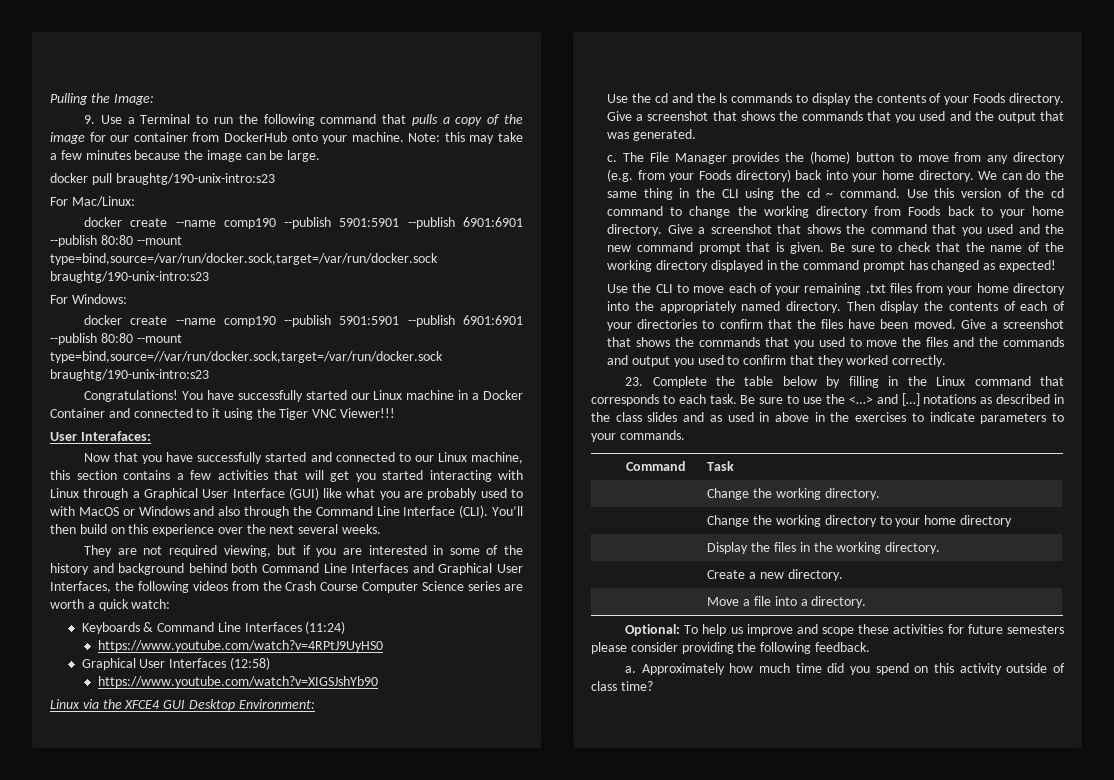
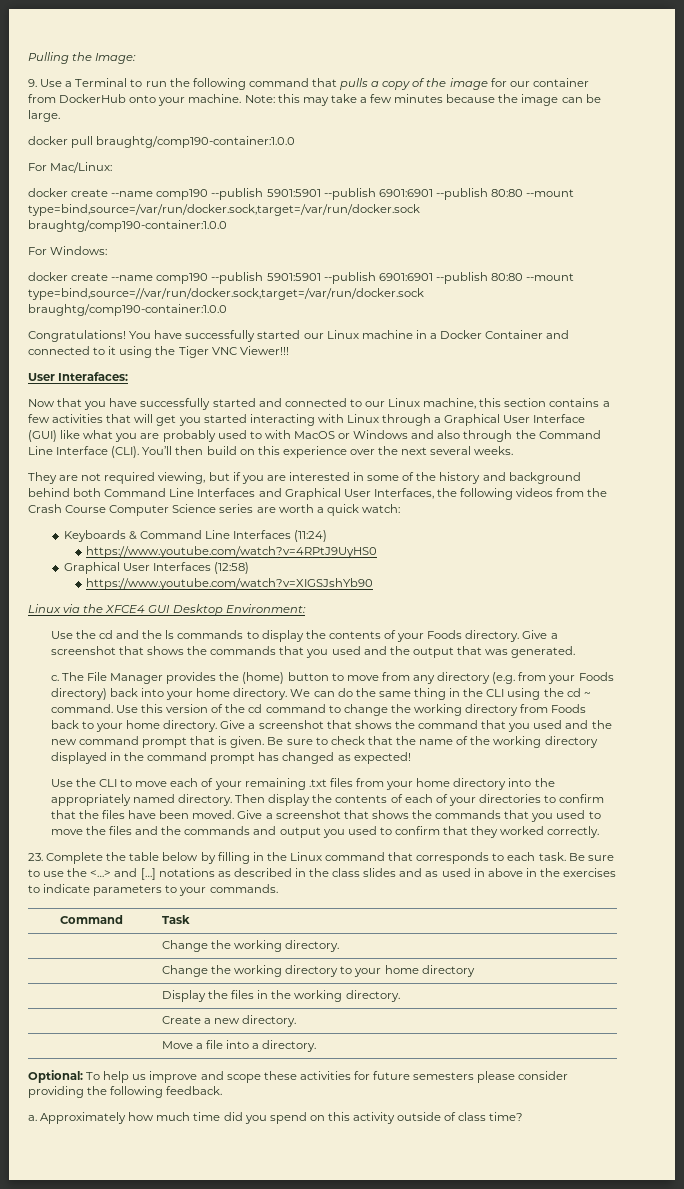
[115,173,275,185] braughtg/190-unix-intro:s23 -> [96,136,296,148] braughtg/comp190-container:1.0.0
[50,271,209,283] braughtg/190-unix-intro:s23 -> [28,220,227,232] braughtg/comp190-container:1.0.0
[50,369,209,381] braughtg/190-unix-intro:s23 -> [28,304,227,316] braughtg/comp190-container:1.0.0

